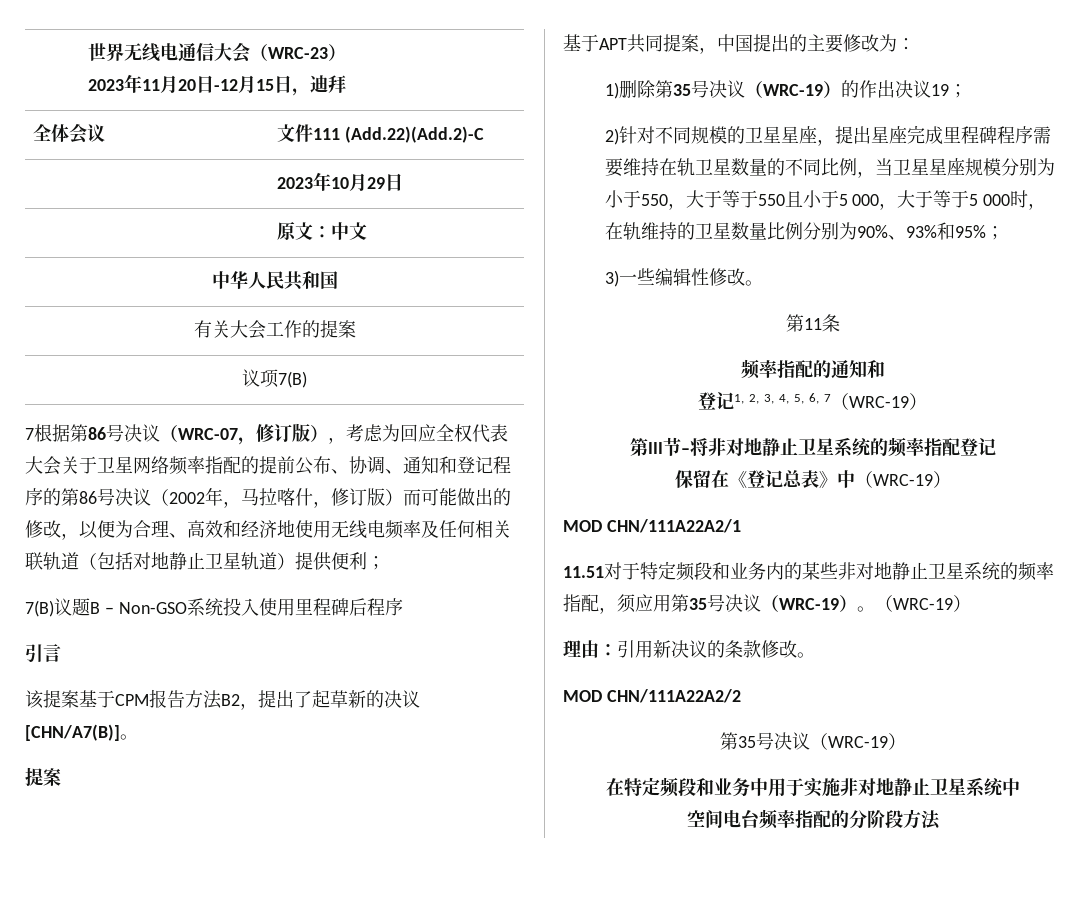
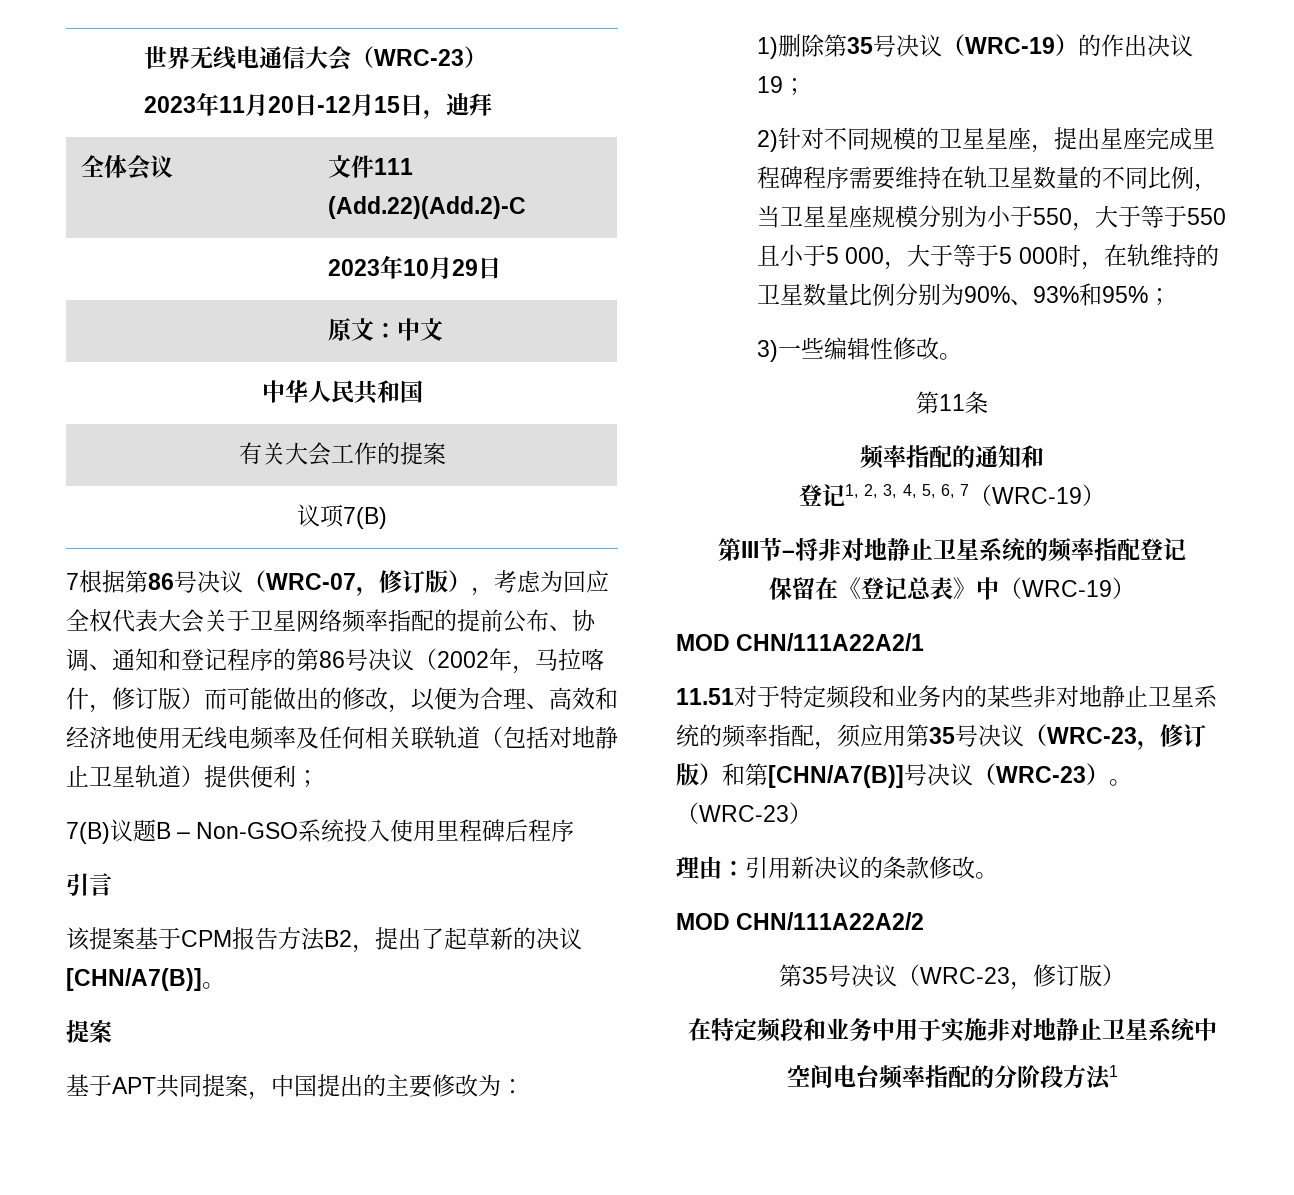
[779,594,953,612] WRC-19）。（WRC-19 -> [1047,724,1206,750] [676,763,1132,788] [676,802,789,824] WRC-23，修订版）和第[CHN/A7(B)]号决议（WRC-23）。（WRC-23
[827,736,888,748] WRC-19 -> [920,964,1102,990] WRC-23，修订版
(941, 820) none -> [1108,1065,1118,1077] 1

